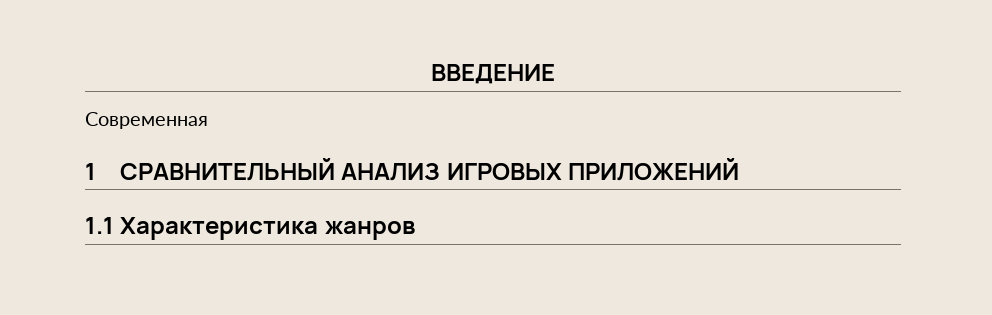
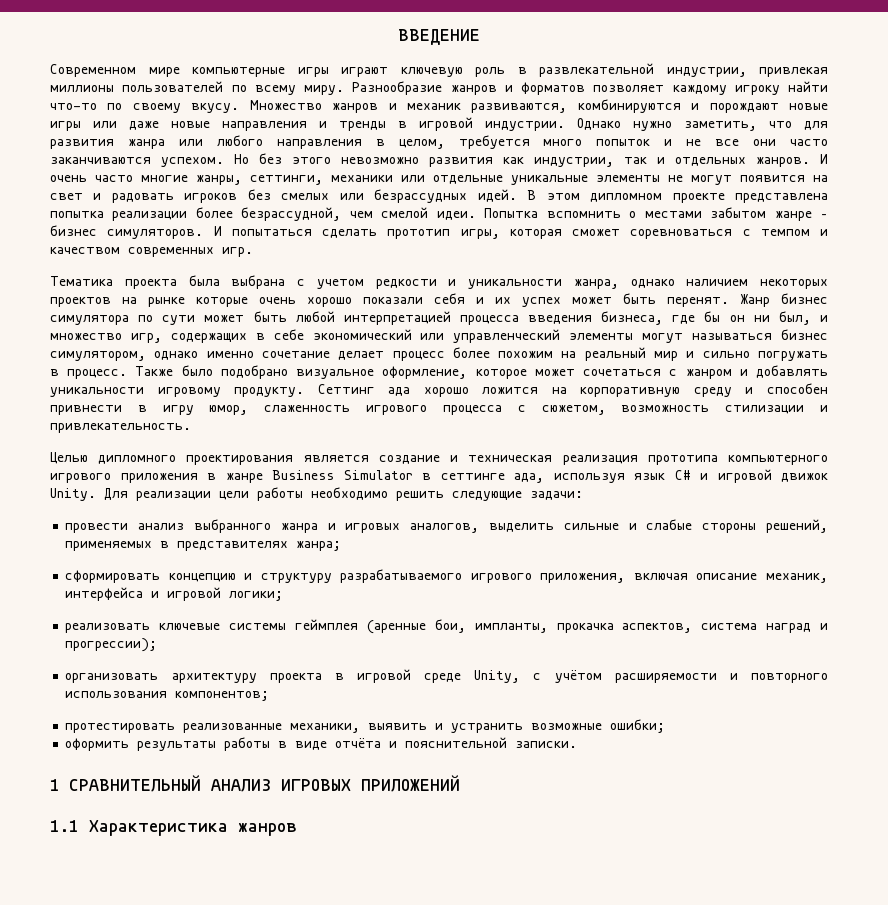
[85,112,208,129] Современная -> [50,63,828,77] [50,81,828,95] [50,99,828,113] [50,117,828,131] [50,135,829,149] [50,153,828,167] [50,175,828,185] [50,189,828,203] [50,207,828,221] [50,225,828,239] [50,247,253,257] [50,275,828,289] [50,293,828,307] [50,311,828,325] [50,329,828,343] [50,347,828,361] [50,365,829,379] [50,383,828,397] [50,405,829,415] [50,423,191,433] [50,452,828,465] [50,469,828,483] [50,487,583,501] [65,519,828,533] [65,541,342,551] [65,569,828,583] [65,587,284,601] [65,619,828,634] [65,638,158,652] [65,669,828,683] [65,691,270,701] [65,719,666,733] [65,737,578,751] Современном мире компьютерные игры играют ключевую роль в развлекательной индустрии, привлекая миллионы пользователей по всему миру. Разнообразие жанров и форматов позволяет каждому игроку найти что-то по своему вкусу. Множество жанров и механик развиваются, комбинируются и порождают новые игры или даже новые направления и тренды в игровой индустрии. Однако нужно заметить, что для развития жанра или любого направления в целом, требуется много попыток и не все они часто заканчиваются успехом. Но без этого невозможно развития как индустрии, так и отдельных жанров. И очень часто многие жанры, сеттинги, механики или отдельные уникальные элементы не могут появится на свет и радовать игроков без смелых или безрассудных идей. В этом дипломном проекте представлена попытка реализации более безрассудной, чем смелой идеи. Попытка вспомнить о местами забытом жанре – бизнес симуляторов. И попытаться сделать прототип игры, которая сможет соревноваться с темпом и качеством современных игр. // Тематика проекта была выбрана с учетом редкости и уникальности жанра, однако наличием некоторых проектов на рынке которые очень хорошо показали себя и их успех может быть перенят. Жанр бизнес симулятора по сути может быть любой интерпретацией процесса введения бизнеса, где бы он ни был, и множество игр, содержащих в себе экономический или управленческий элементы могут называться бизнес симулятором, однако именно сочетание делает процесс более похожим на реальный мир и сильно погружать в процесс. Также было подобрано визуальное оформление, которое может сочетаться с жанром и добавлять уникальности игровому продукту. Сеттинг ада хорошо ложится на корпоративную среду и способен привнести в игру юмор, слаженность игрового процесса с сюжетом, возможность стилизации и привлекательность. // Целью дипломного проектирования является создание и техническая реализация прототипа компьютерного игрового приложения в жанре Business Simulator в сеттинге ада, используя язык C# и игровой движок Unity. Для реализации цели работы необходимо решить следующие задачи: // провести анализ выбранного жанра и игровых аналогов, выделить сильные и слабые стороны решений, применяемых в представителях жанра; // сформировать концепцию и структуру разрабатываемого игрового приложения, включая описание механик, интерфейса и игровой логики; // реализовать ключевые системы геймплея (аренные бои, импланты, прокачка аспектов, система наград и прогрессии); // организовать архитектуру проекта в игровой среде Unity, с учётом расширяемости и повторного использования компонентов; // протестировать реализованные механики, выявить и устранить возможные ошибки; // оформить результаты работы в виде отчёта и пояснительной записки.

